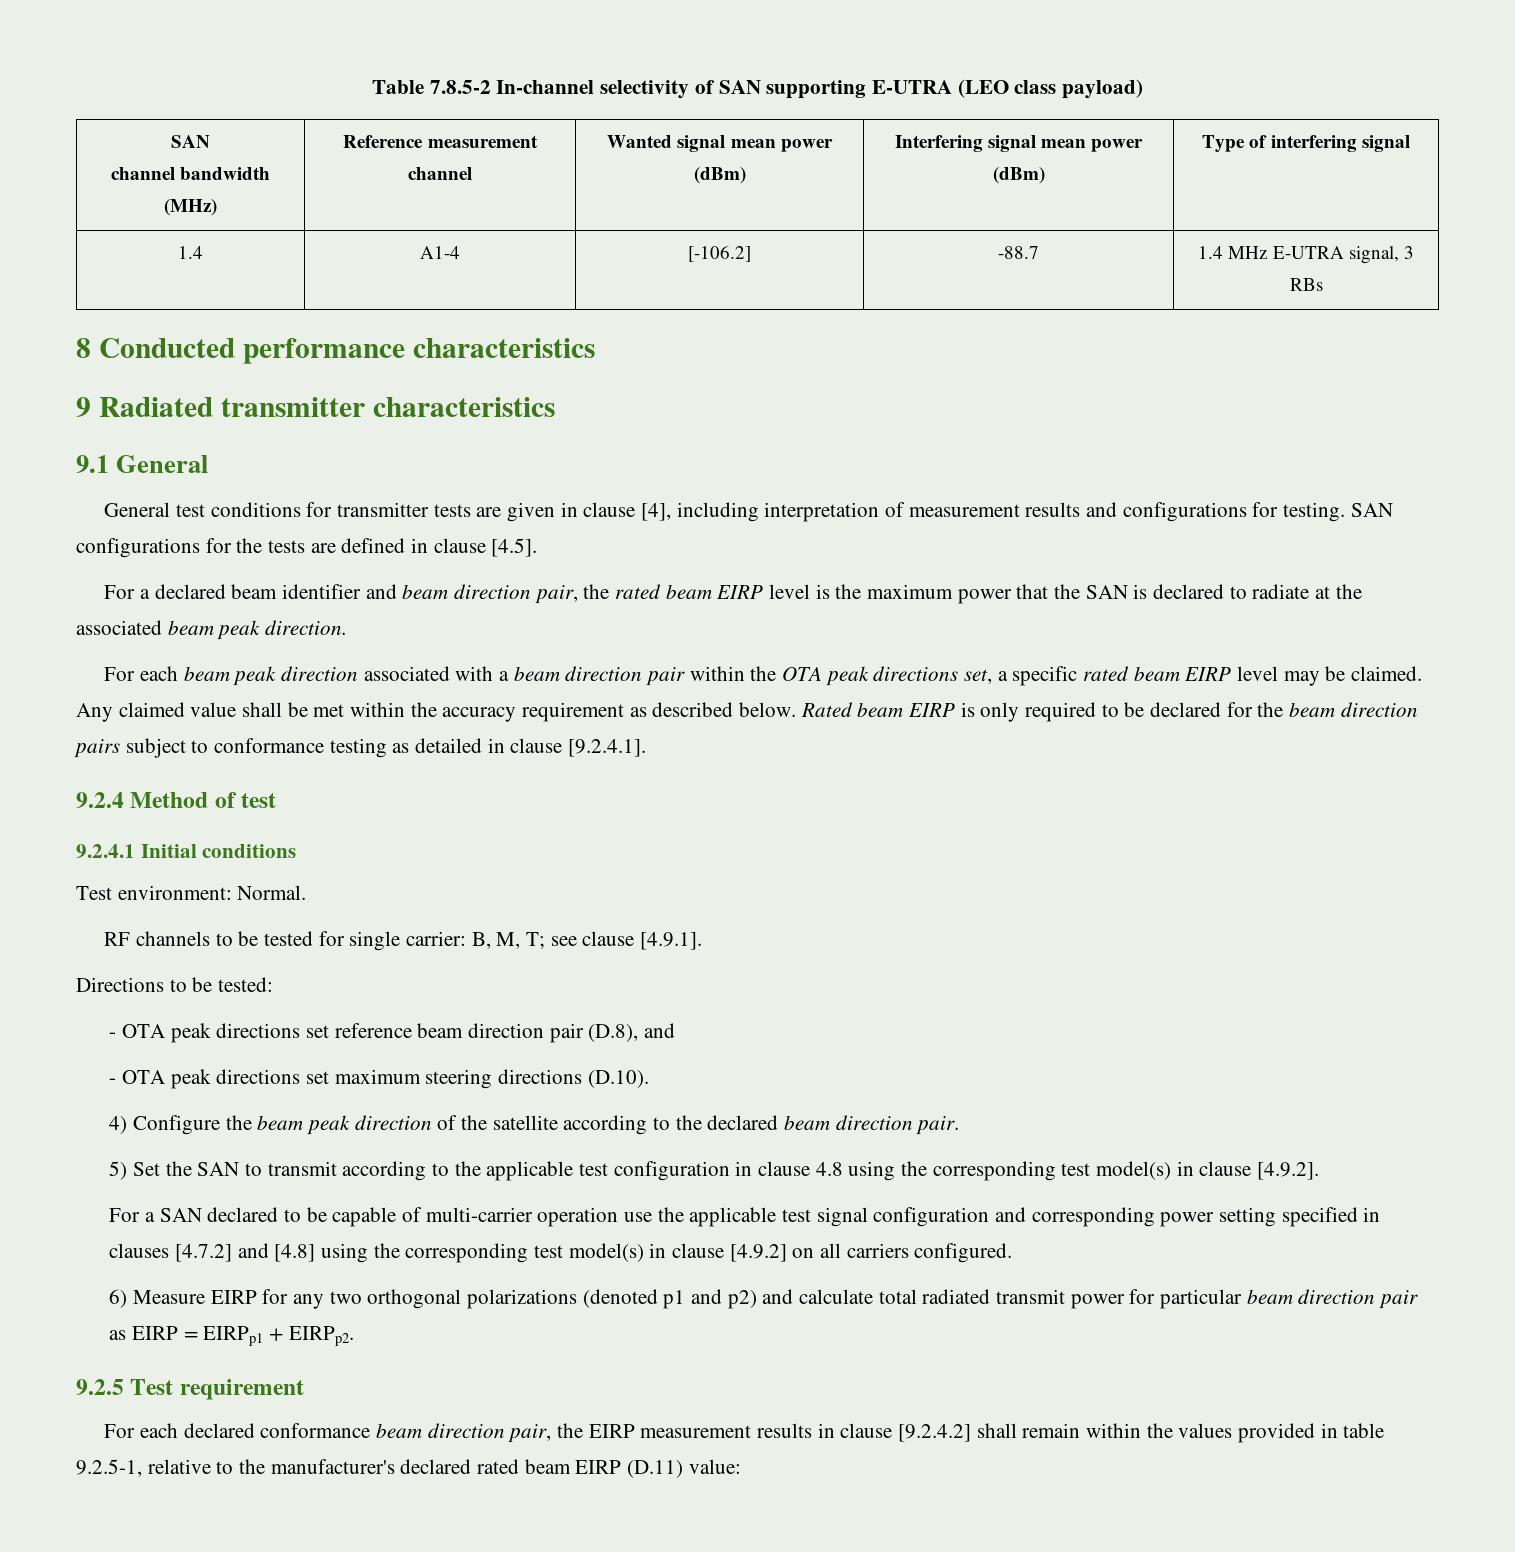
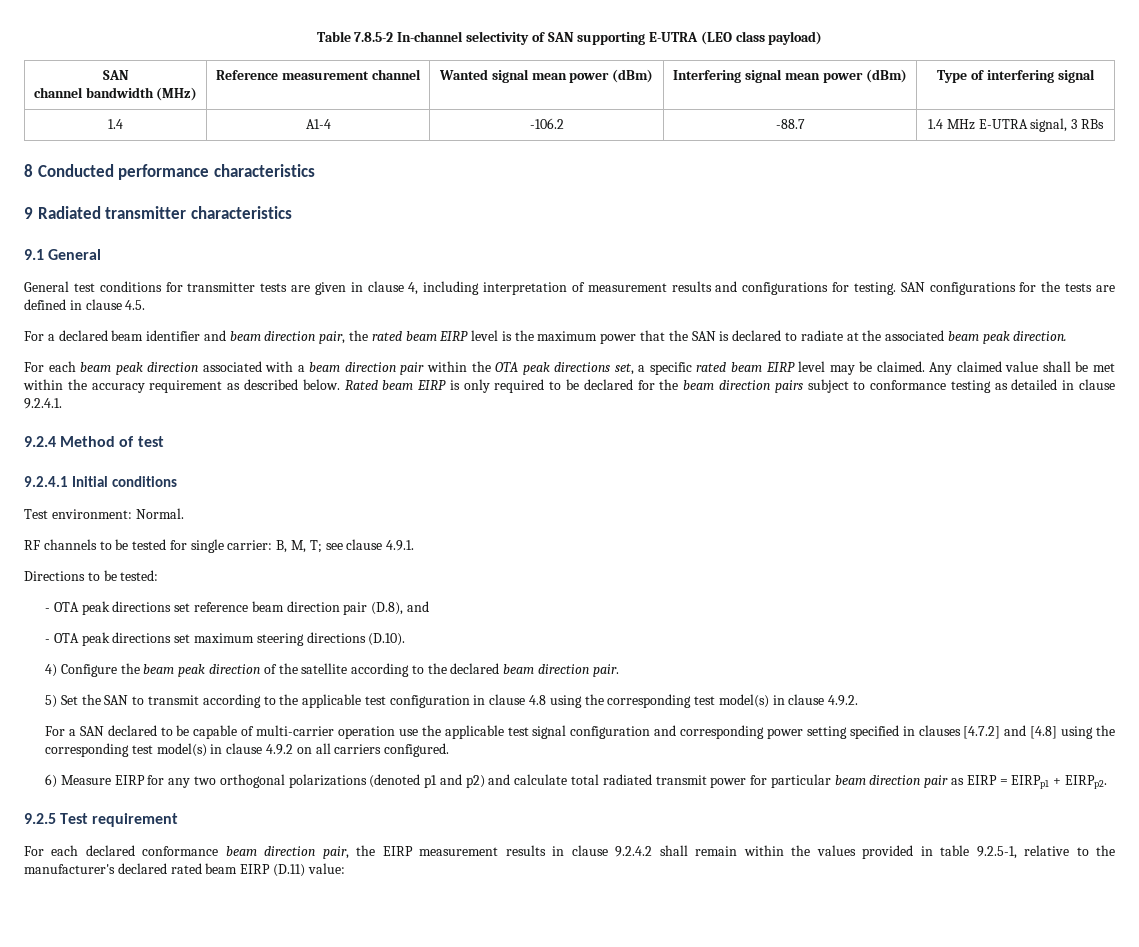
[688,246,751,262] [-106.2] -> [529,118,564,129] -106.2
[640,503,671,521] [4], -> [408,282,419,295] 4,
[491,538,538,557] [4.5]. -> [125,300,146,310] 4.5.
[568,739,647,757] [9.2.4.1]. -> [24,398,62,409] 9.2.4.1.
[639,932,702,950] [4.9.1]. -> [386,540,415,551] 4.9.1.
[1256,1162,1319,1180] [4.9.2]. -> [828,695,859,706] 4.9.2.
[729,1244,787,1262] [4.9.2] -> [265,744,293,755] 4.9.2
[897,1424,971,1442] [9.2.4.2] -> [615,846,653,857] 9.2.4.2

